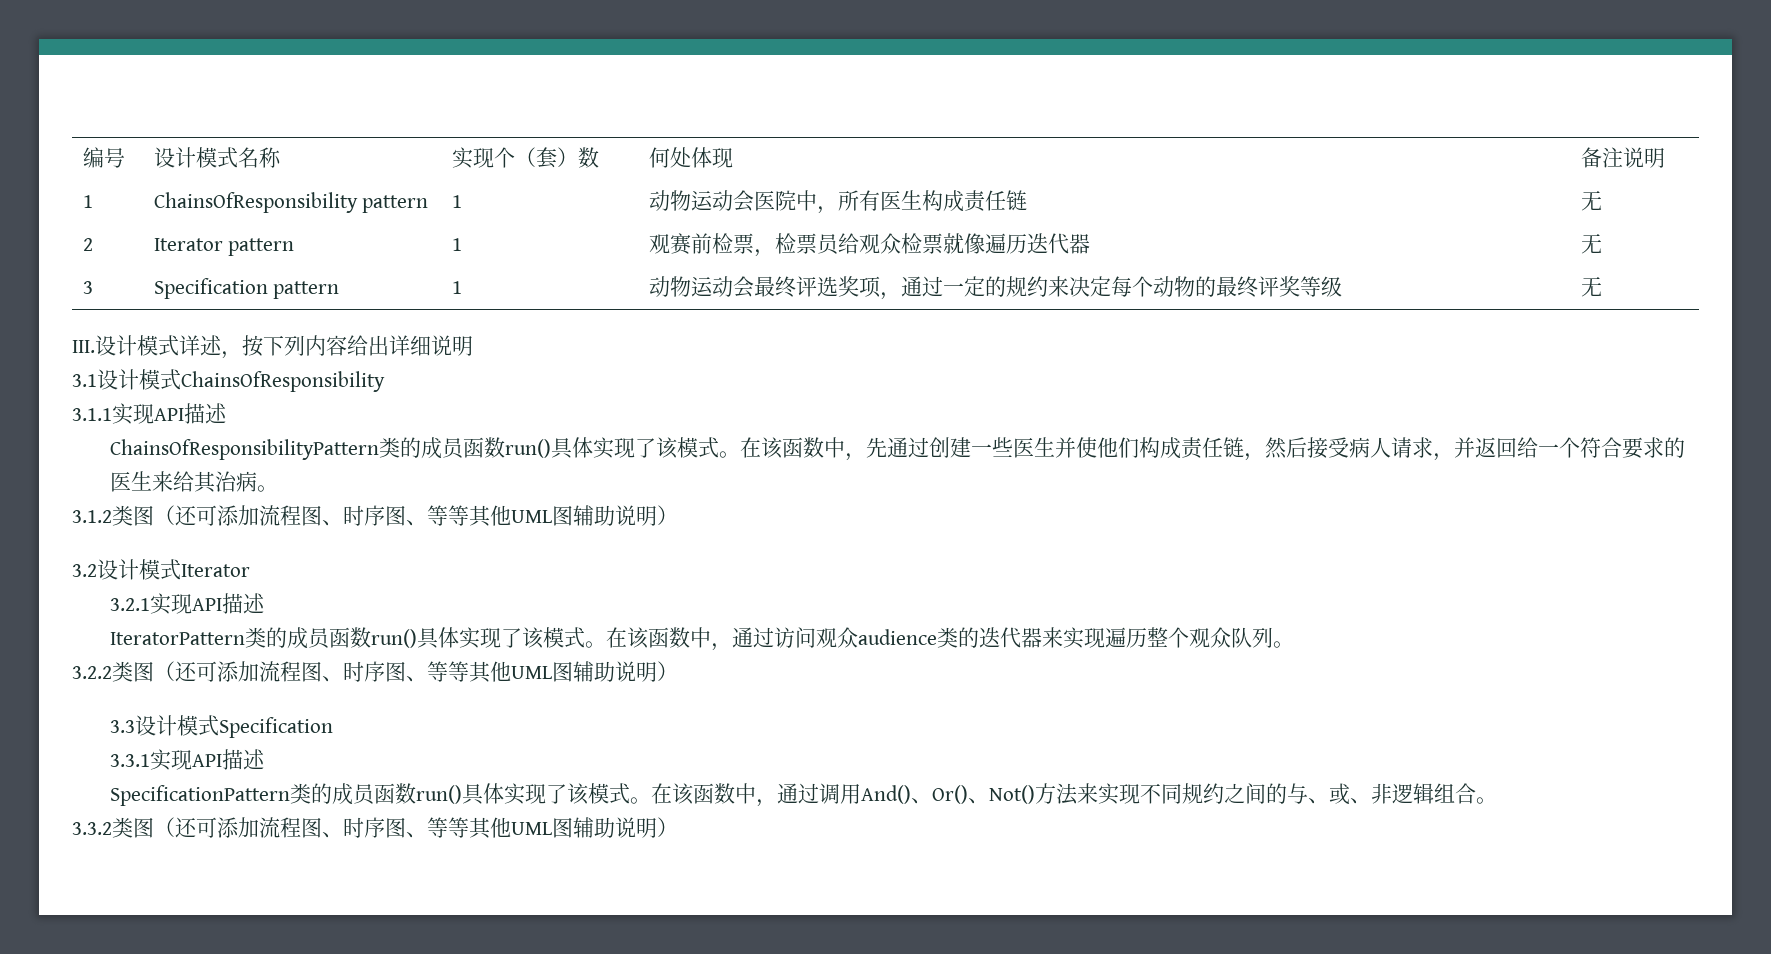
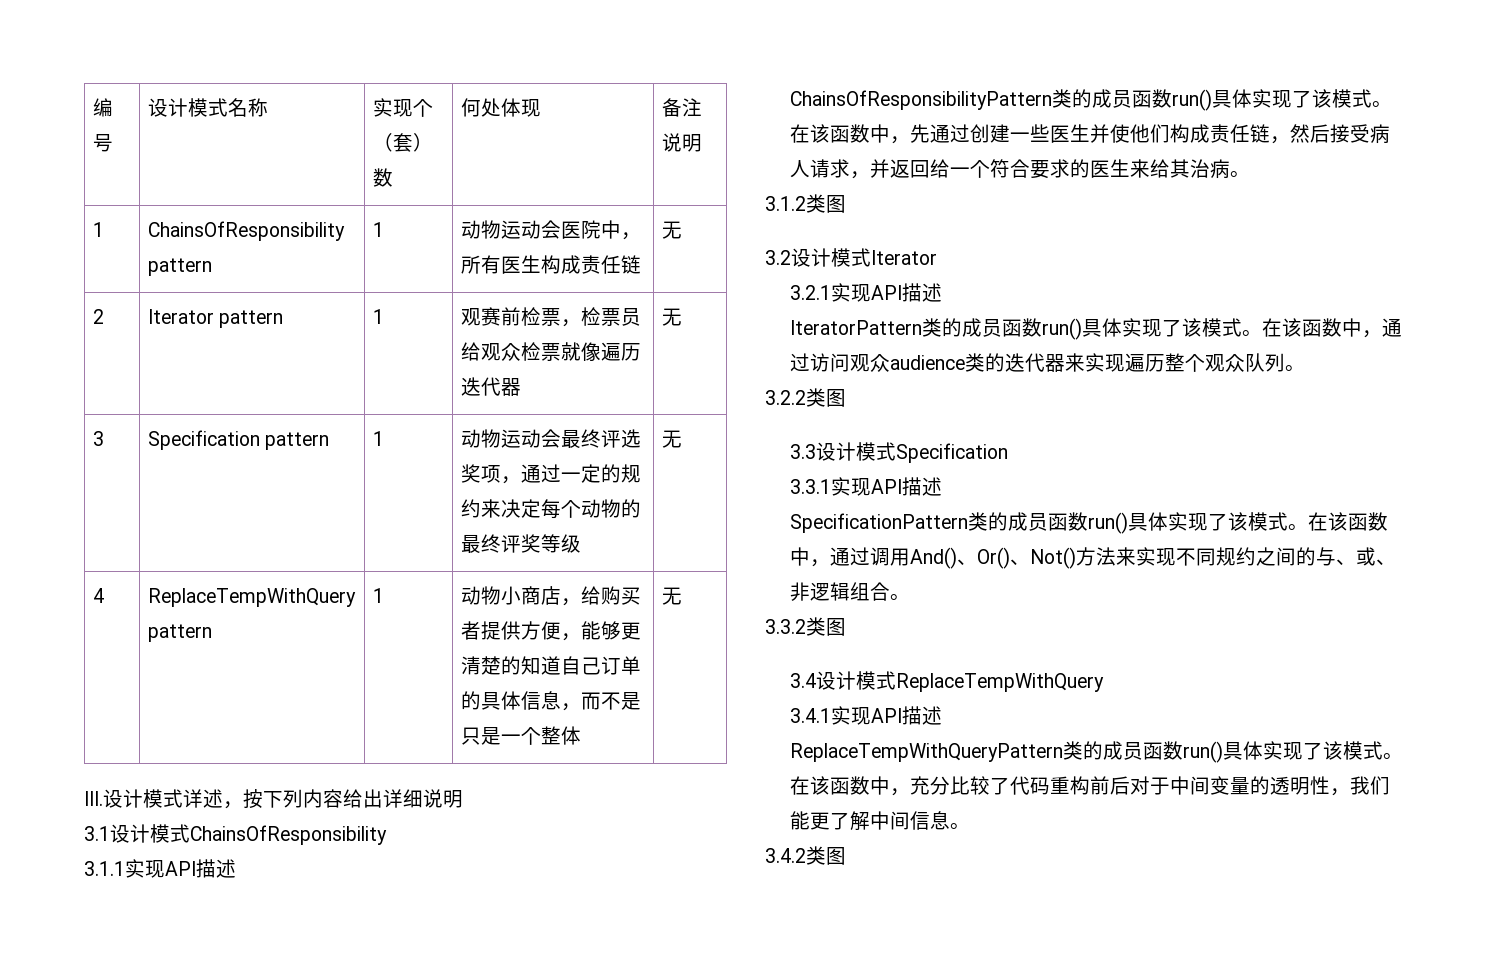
(1602, 286) none -> [92,588,104,603] [147,588,356,607] [147,624,212,642] [372,588,384,603] [460,586,641,606] [460,621,641,641] [460,656,641,675] [460,691,641,711] [460,726,581,745] [661,587,682,605] // 4 | ReplaceTempWithQuery pattern | 1 | 动物小商店，给购买者提供方便，能够更清楚的知道自己订单的具体信息，而不是只是一个整体 | 无
[154,505,678,527] （还可添加流程图、时序图、等等其他UML图辅助说明） -> (846, 204) none
[154,661,678,683] （还可添加流程图、时序图、等等其他UML图辅助说明） -> (846, 398) none
[154,817,678,839] （还可添加流程图、时序图、等等其他UML图辅助说明） -> [790,671,1105,692] [790,706,943,725] [790,741,1404,763] [790,776,1391,796] [790,811,971,831] [765,846,846,865] // 3.4设计模式ReplaceTempWithQuery // 3.4.1实现API描述 // ReplaceTempWithQueryPattern类的成员函数run()具体实现了该模式。在该函数中，充分比较了代码重构前后对于中间变量的透明性，我们能更了解中间信息。 // 3.4.2类图

